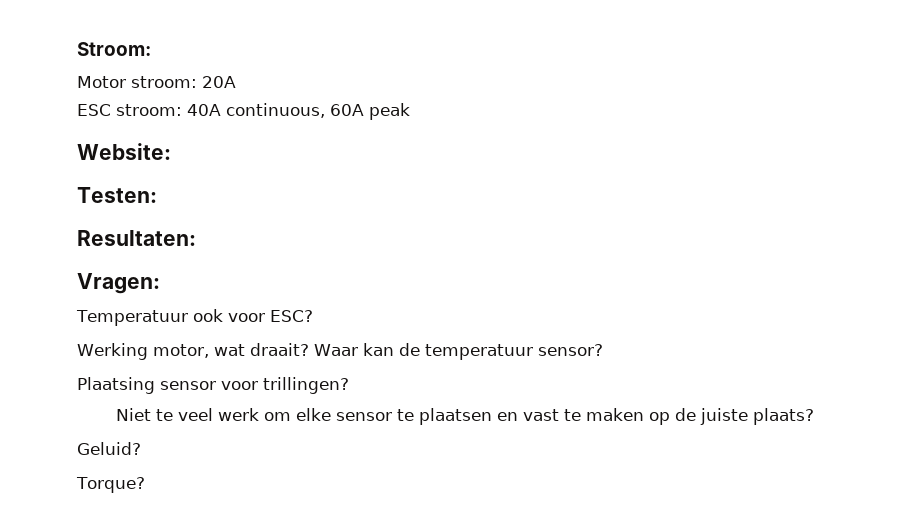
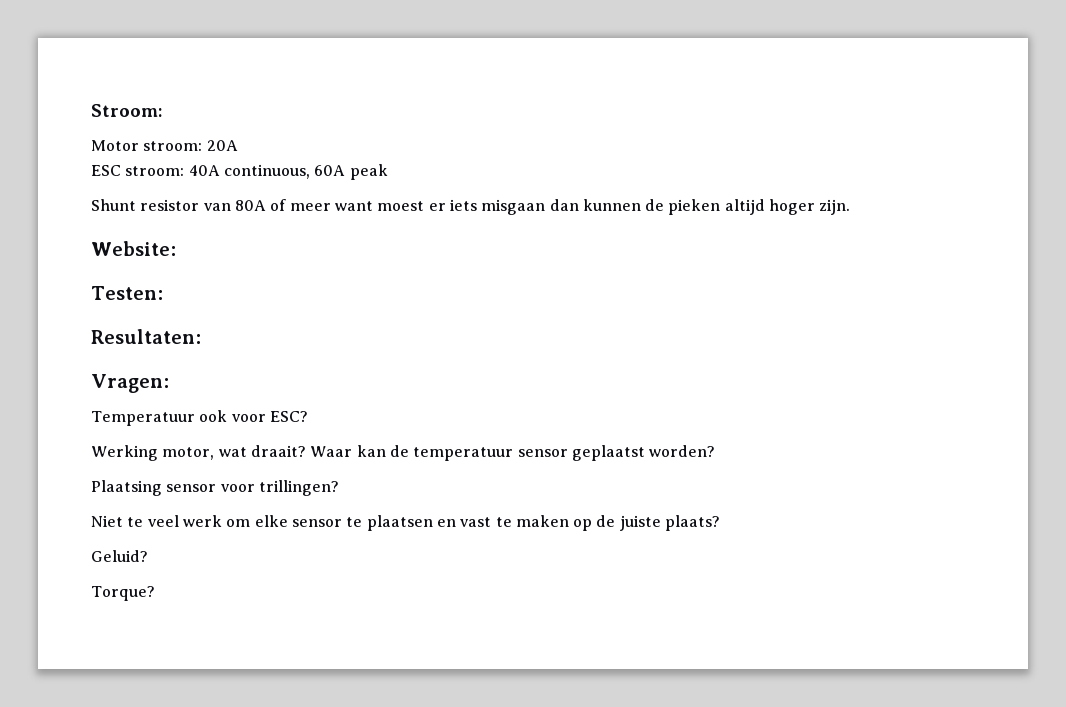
(410, 111) none -> [91,199,851,215] // Shunt resistor van 80A of meer want moest er iets misgaan dan kunnen de pieken altijd hoger zijn.
[537,344,603,356] sensor? -> [517,445,716,461] sensor geplaatst worden?

